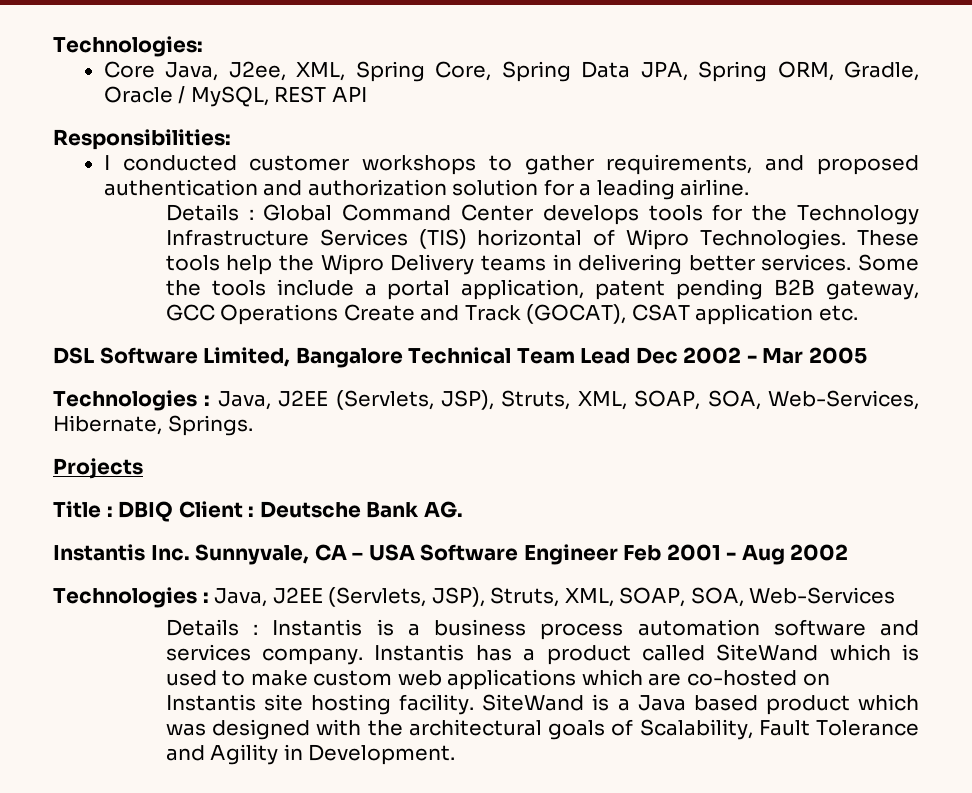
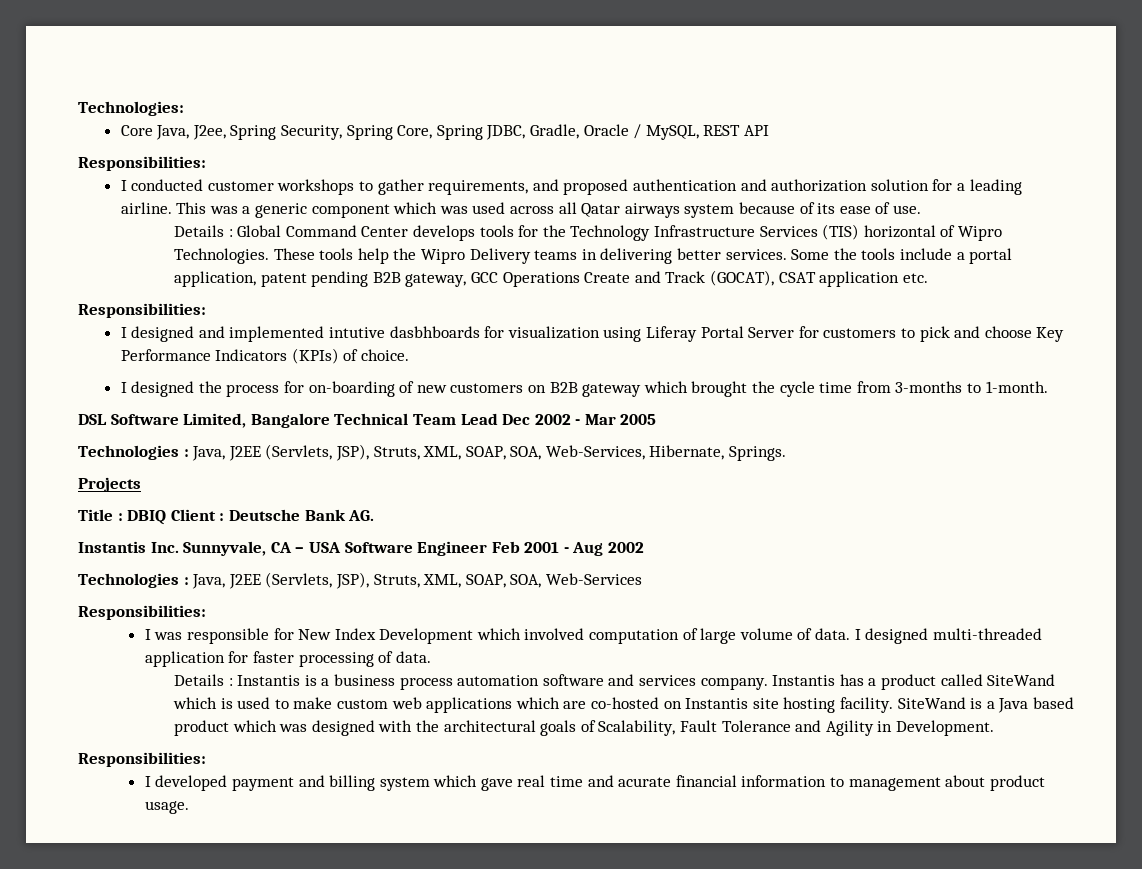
[296,62,346,81] XML, -> [230,125,343,140] Spring Security,
[581,61,834,82] Data JPA, Spring ORM, -> [486,125,526,140] JDBC,
(750, 187) none -> [176,202,921,218] This was a generic component which was used across all Qatar airways system because of its ease of use.
(859, 313) none -> [78,303,206,318] [120,326,1065,342] [120,348,410,364] [120,381,1048,397] // Responsibilities: // I designed and implemented intutive dasbhboards for visualization using Liferay Portal Server for customers to pick and choose Key Performance Indicators (KPIs) of choice. // I designed the process for on-boarding of new customers on B2B gateway which brought the cycle time from 3-months to 1-month.
(896, 595) none -> [78,605,206,620] [144,628,1042,644] [144,651,431,667] // Responsibilities: // I was responsible for New Index Development which involved computation of large volume of data. I designed multi-threaded application for faster processing of data.
(456, 754) none -> [78,752,206,767] [144,775,1045,791] [144,801,189,814] // Responsibilities: // I developed payment and billing system which gave real time and acurate financial information to management about product usage.

